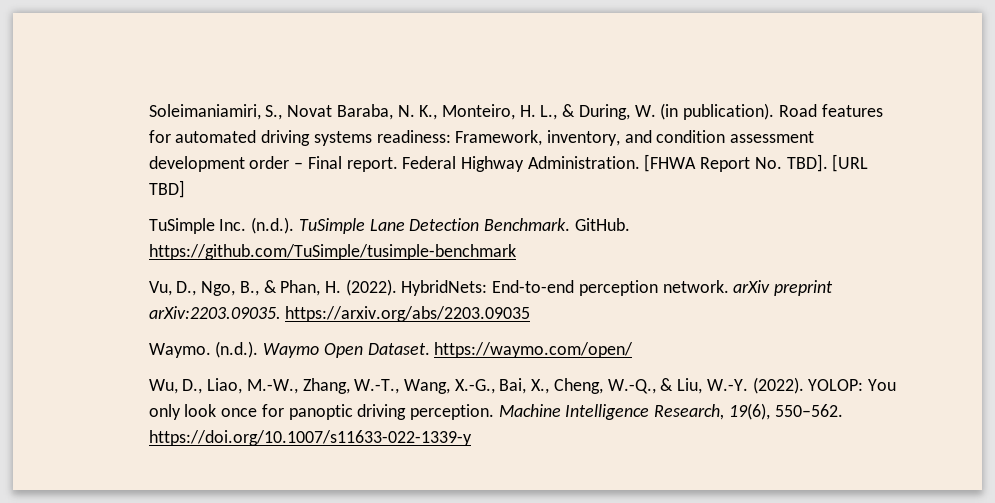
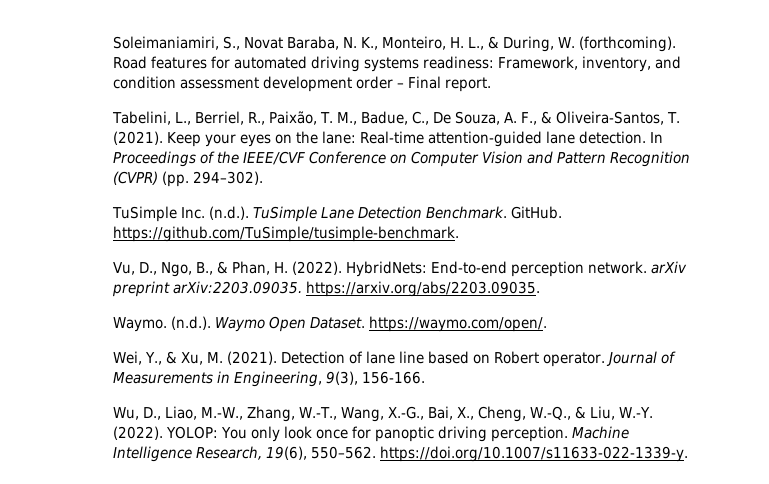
[660,103,775,120] (in publication). -> [579,36,677,52] (forthcoming).
[402,154,869,172] [148,180,185,198] Federal Highway Administration. [FHWA Report No. TBD]. [URL TBD] -> [112,111,681,125] [113,131,664,147] [113,151,691,167] [113,171,264,187] // Tabelini, L., Berriel, R., Paixão, T. M., Badue, C., De Souza, A. F., & Oliveira-Santos, T. (2021). Keep your eyes on the lane: Real-time attention-guided lane detection. In Proceedings of the IEEE/CVF Conference on Computer Vision and Pattern Recognition (CVPR) (pp. 294–302).
[148,244,516,260] https://github.com/TuSimple/tusimple-benchmark -> [113,226,460,242] https://github.com/TuSimple/tusimple-benchmark.
[285,306,531,322] https://arxiv.org/abs/2203.09035 -> [306,281,541,297] https://arxiv.org/abs/2203.09035.
[434,342,634,358] https://waymo.com/open/ -> [369,316,548,332] [113,351,677,367] [113,371,426,387] https://waymo.com/open/. // Wei, Y., & Xu, M. (2021). Detection of lane line based on Robert operator. Journal of Measurements in Engineering, 9(3), 156-166.
[148,430,472,446] https://doi.org/10.1007/s11633-022-1339-y -> [380,446,689,462] https://doi.org/10.1007/s11633-022-1339-y.

